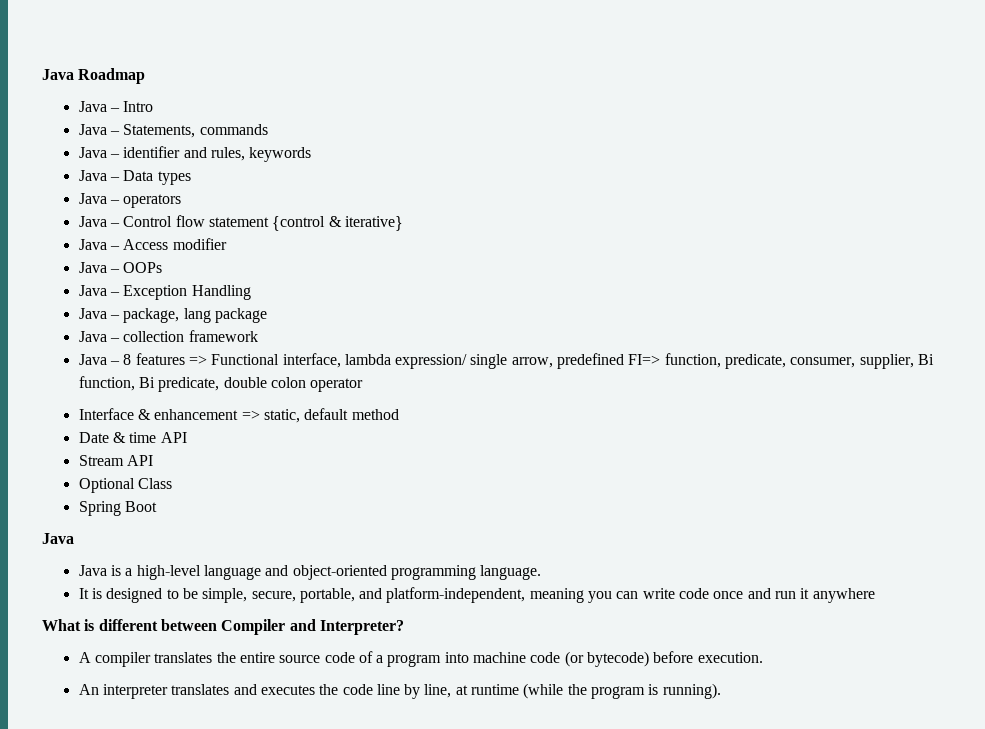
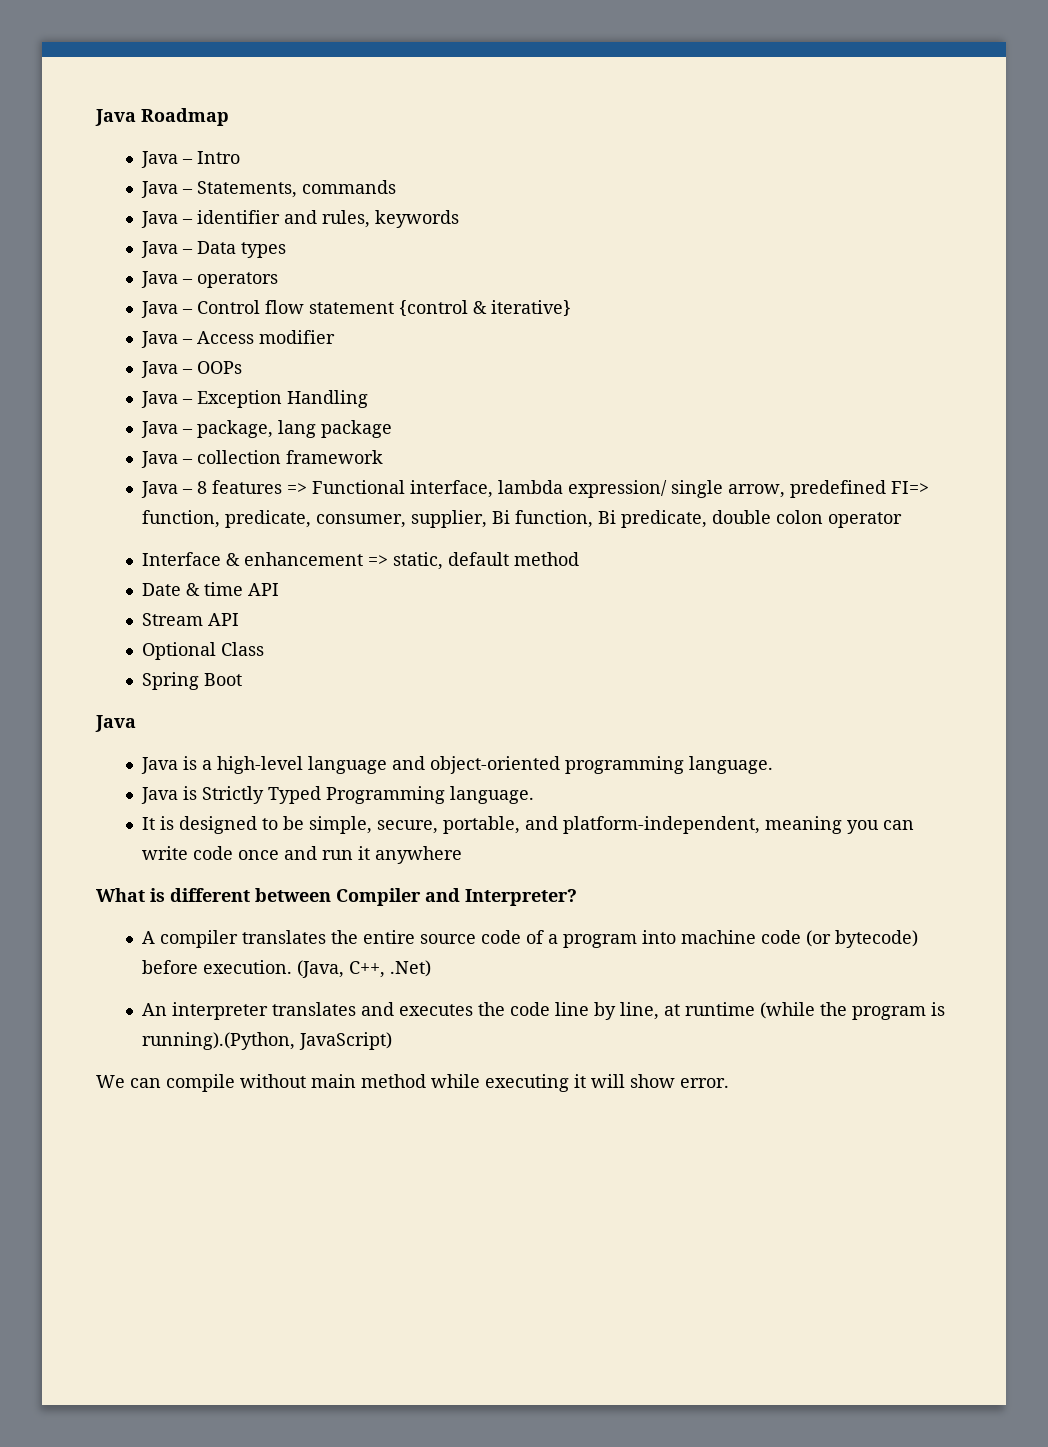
(542, 572) none -> [140,786,534,804] // Java is Strictly Typed Programming language.
(763, 657) none -> [296,960,431,978] (Java, C++, .Net)
[662,683,721,699] running). -> [141,1032,392,1050] [96,1074,729,1092] running).(Python, JavaScript) // We can compile without main method while executing it will show error.

